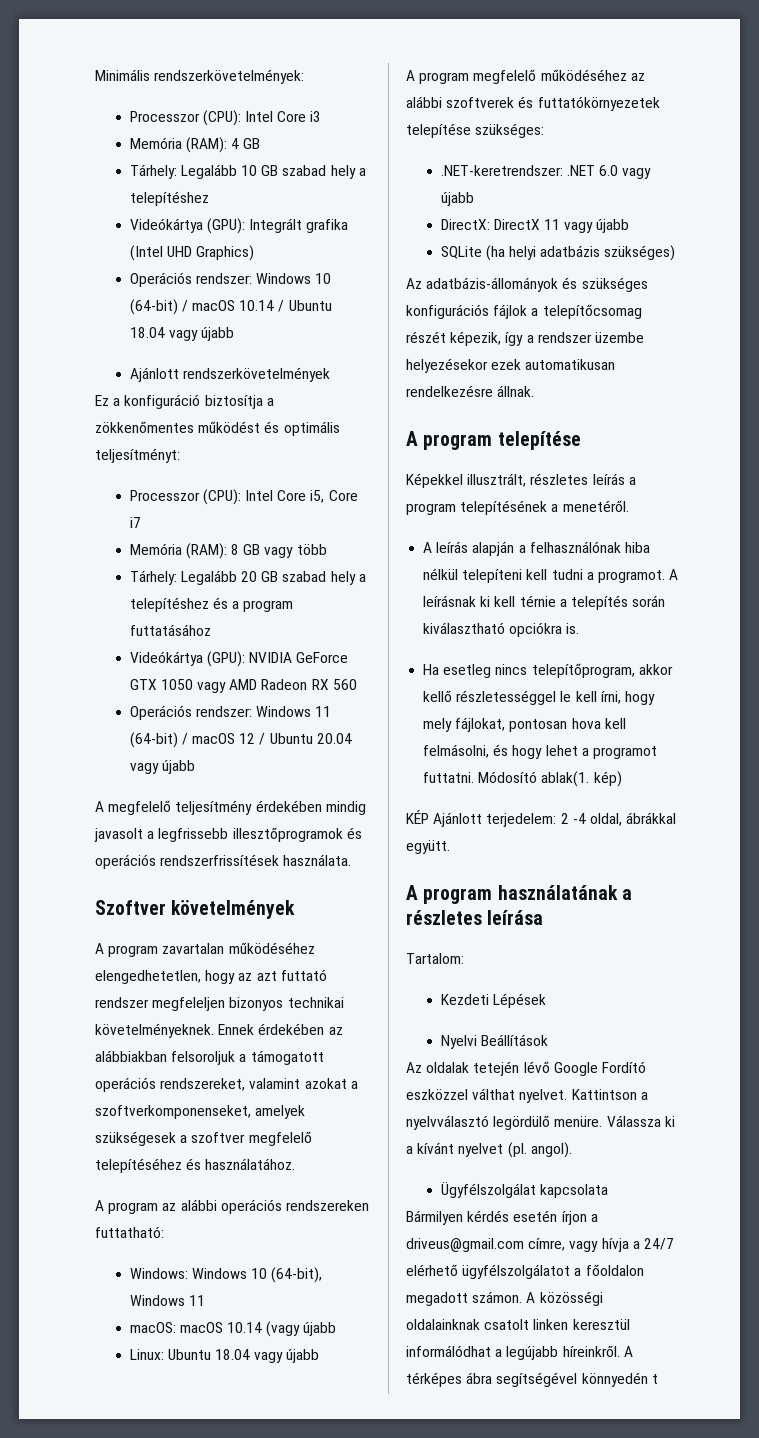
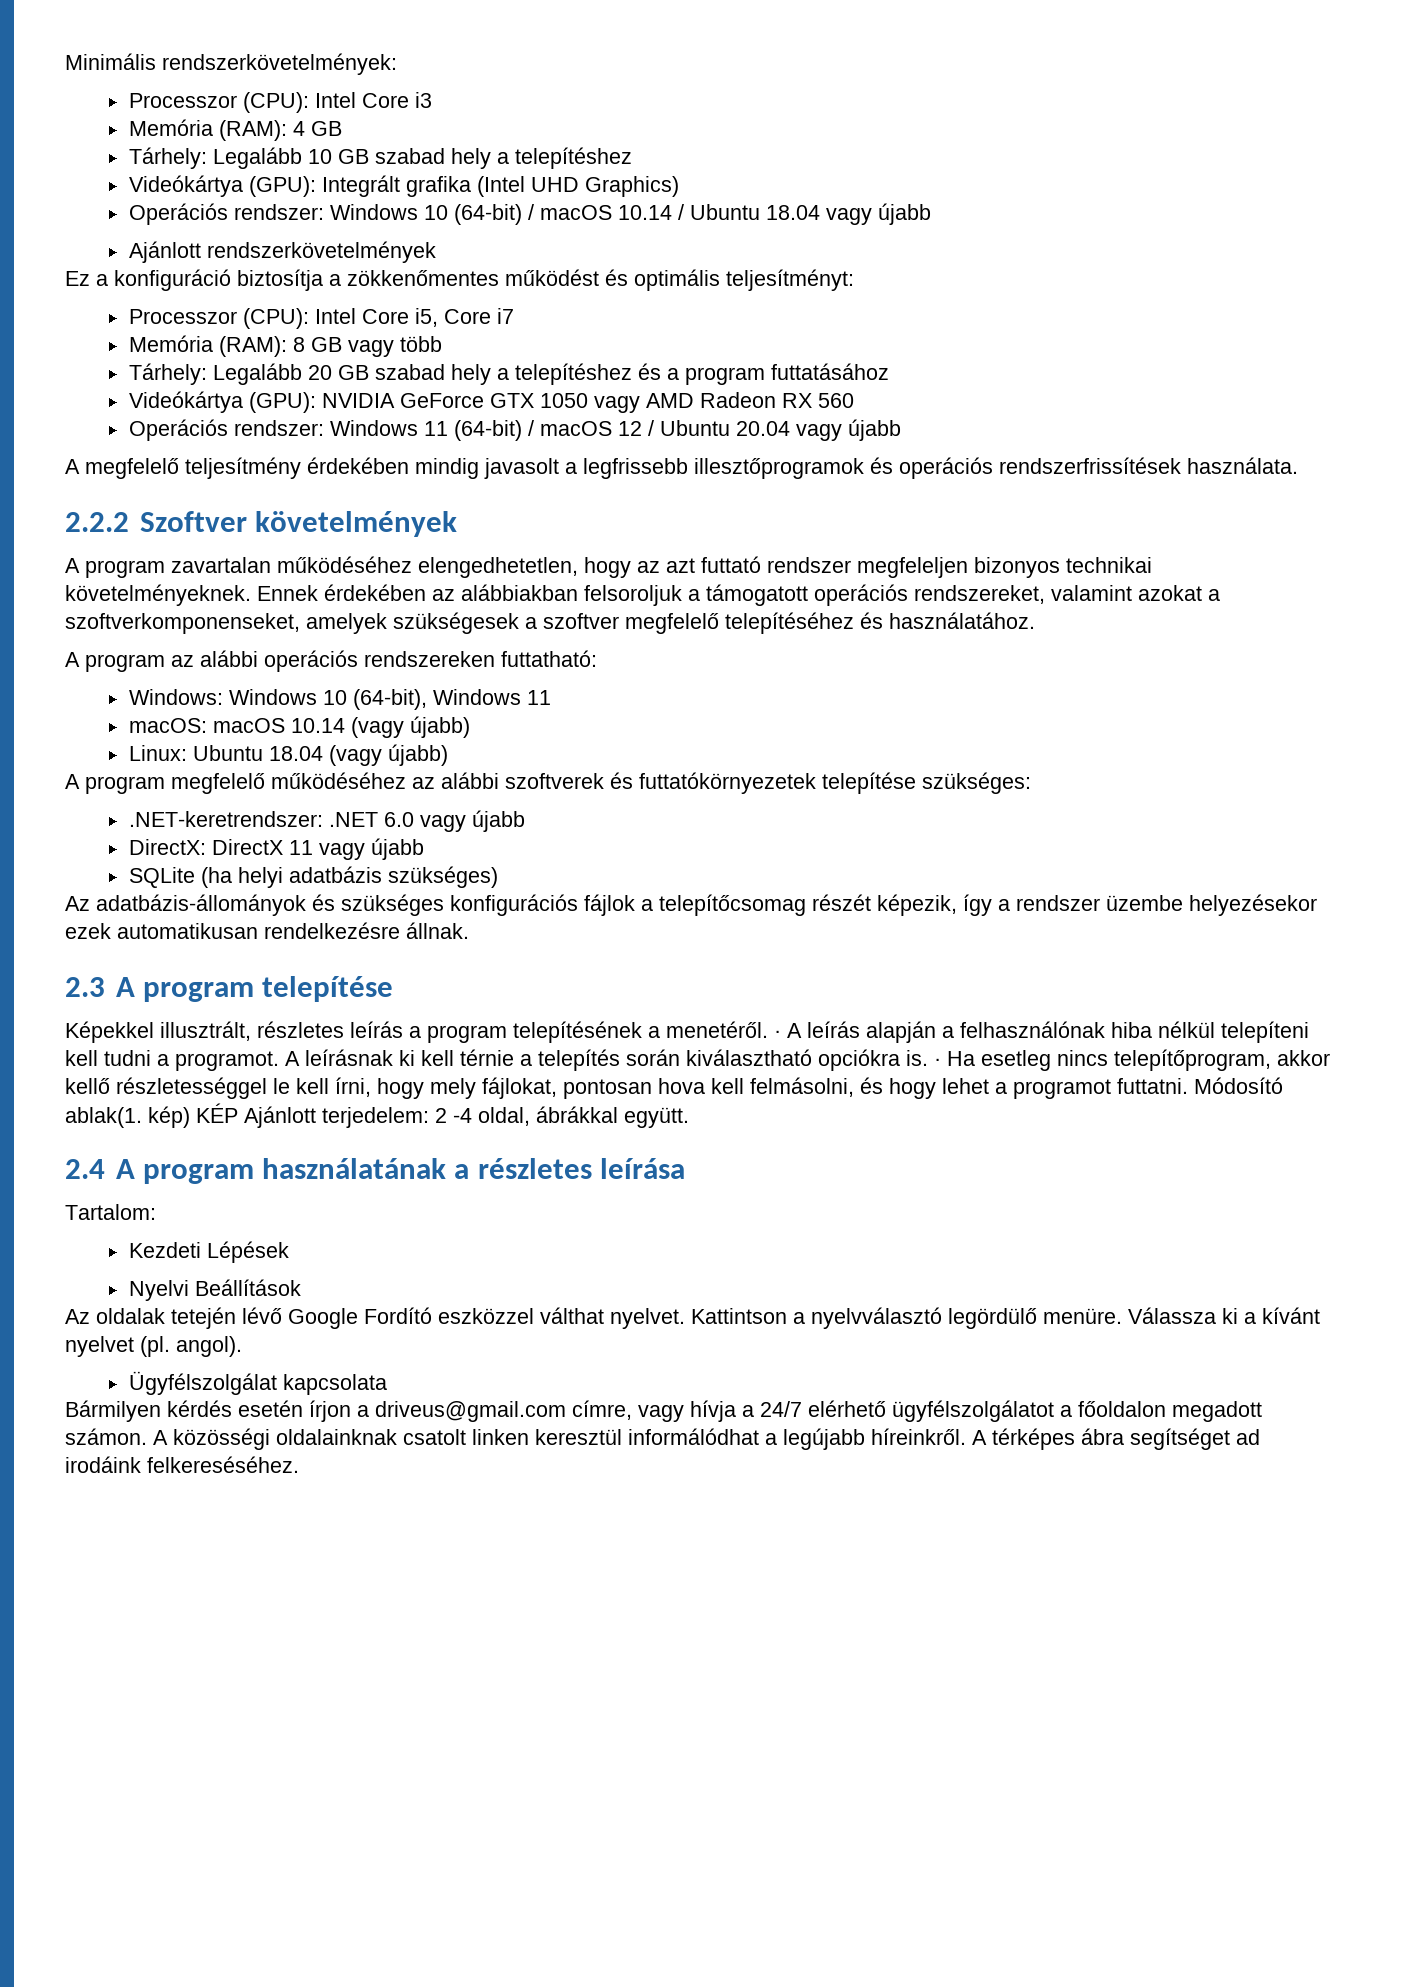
(352, 860) none -> [65,512,129,532] 2.2.2
[303,1322,337,1336] újabb -> [409,716,470,738] újabb)
[254,1349,320,1363] vagy újabb -> [328,744,448,766] (vagy újabb)
(535, 391) none -> [65,977,105,997] 2.3
(629, 506) // -> [774,1030,781,1038] ·
(580, 628) // -> [934,1058,941,1066] ·
(622, 779) // -> (190, 1117) none
(450, 847) none -> [65,1159,105,1179] 2.4
[496,1372,658,1387] segítségével könnyedén t -> [1130,1428,1260,1450] [65,1456,299,1473] segítséget ad irodáink felkereséséhez.

